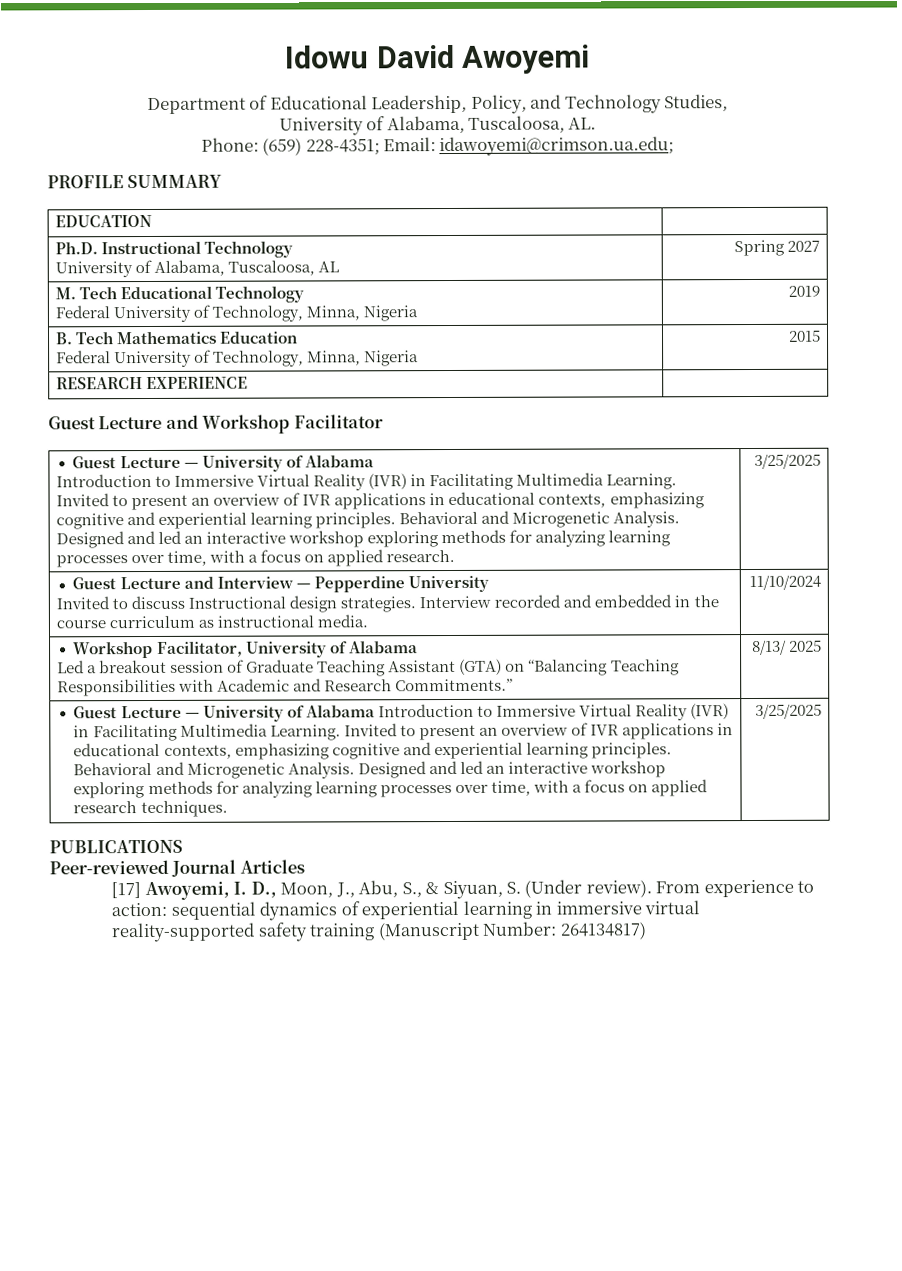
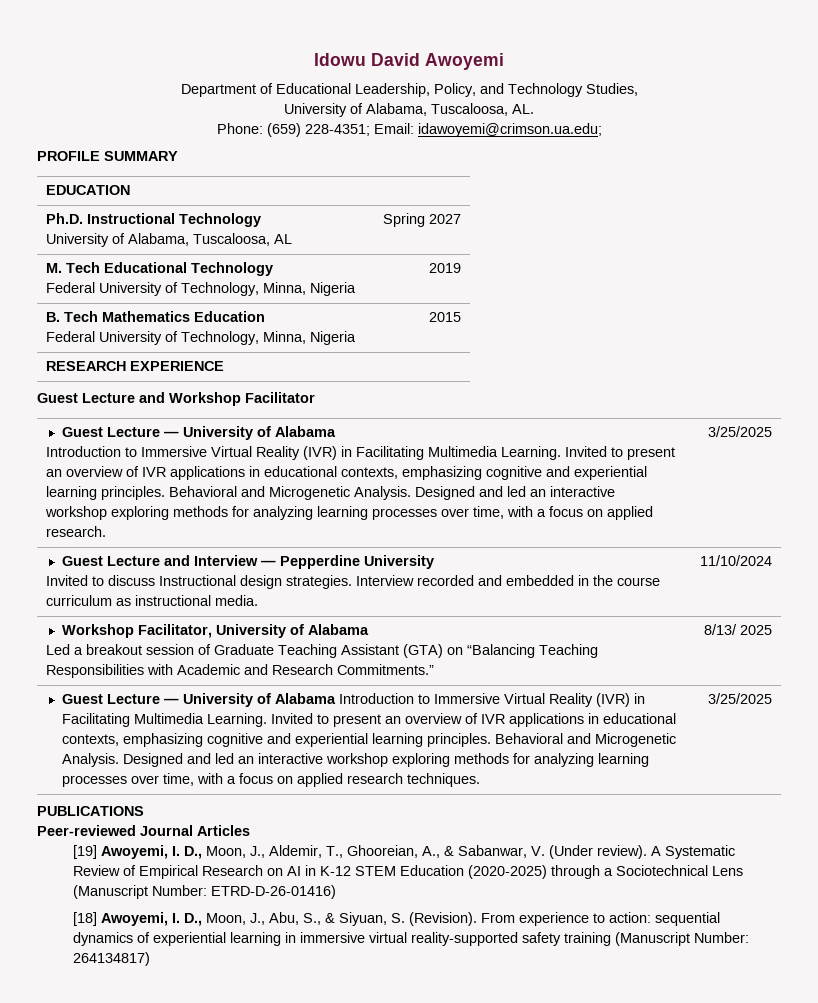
[111,882,142,899] [17] -> [72,845,735,859] [72,865,743,879] [72,885,336,899] [72,912,97,926] [19] Awoyemi, I. D., Moon, J., Aldemir, T., Ghooreian, A., & Sabanwar, V. (Under review). A Systematic Review of Empirical Research on AI in K-12 STEM Education (2020-2025) through a Sociotechnical Lens (Manuscript Number: ETRD-D-26-01416) // [18]
[524,879,652,898] (Under review). -> [408,912,477,926] (Revision).

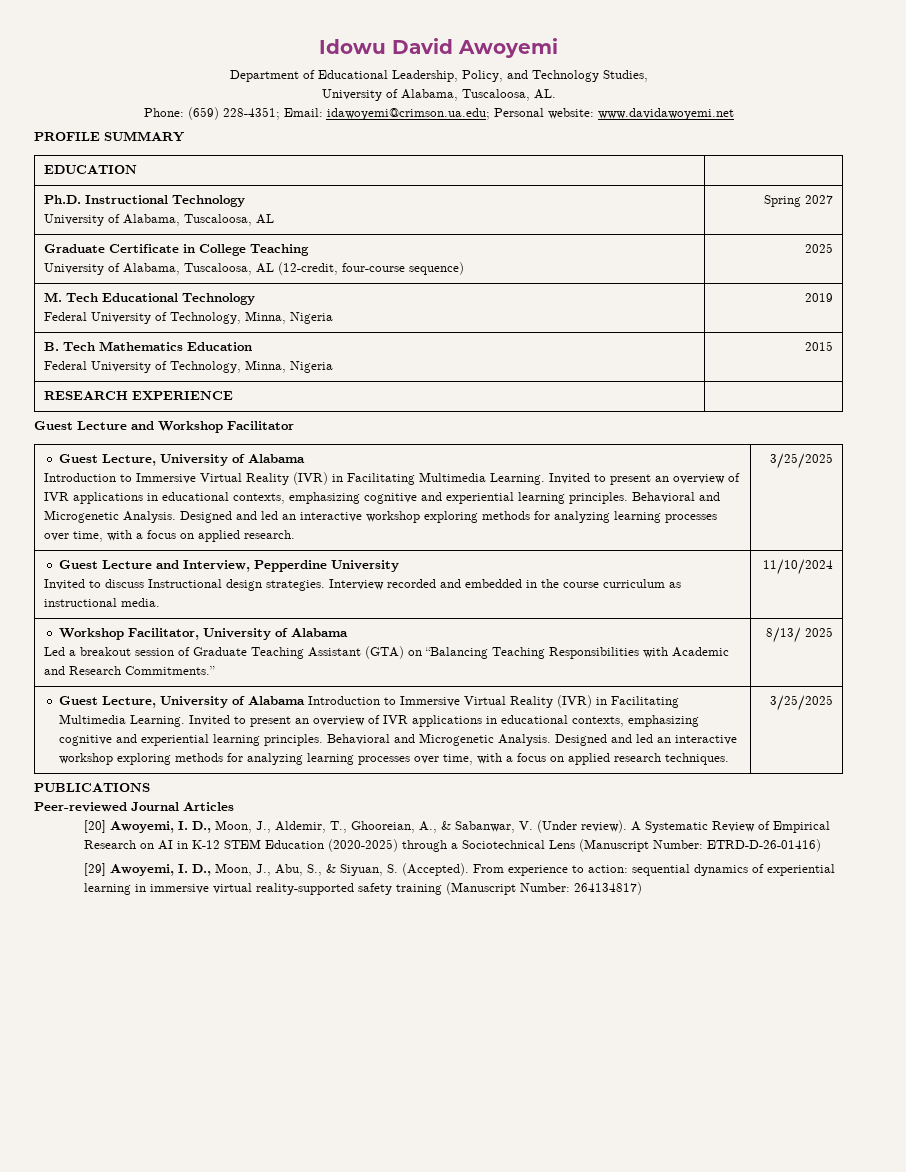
(602, 130) none -> [493,108,734,120] Personal website: www.davidawoyemi.net
(461, 219) none -> [44,244,310,256] [44,262,465,275] [804,243,833,253] // Graduate Certificate in College Teaching // University of Alabama, Tuscaloosa, AL (12-credit, four-course sequence) | 2025
[107,427,180,437] Lecture — -> [101,454,156,466] Lecture,
[194,555,277,566] Interview — -> [182,560,250,572] Interview,
[107,694,180,704] Lecture — -> [101,696,156,708] Lecture,
[72,845,97,859] [19] -> [84,820,107,833] [20]
[72,912,97,926] [18] -> [84,863,107,876] [29]
[408,912,477,926] (Revision). -> [402,863,470,876] (Accepted).

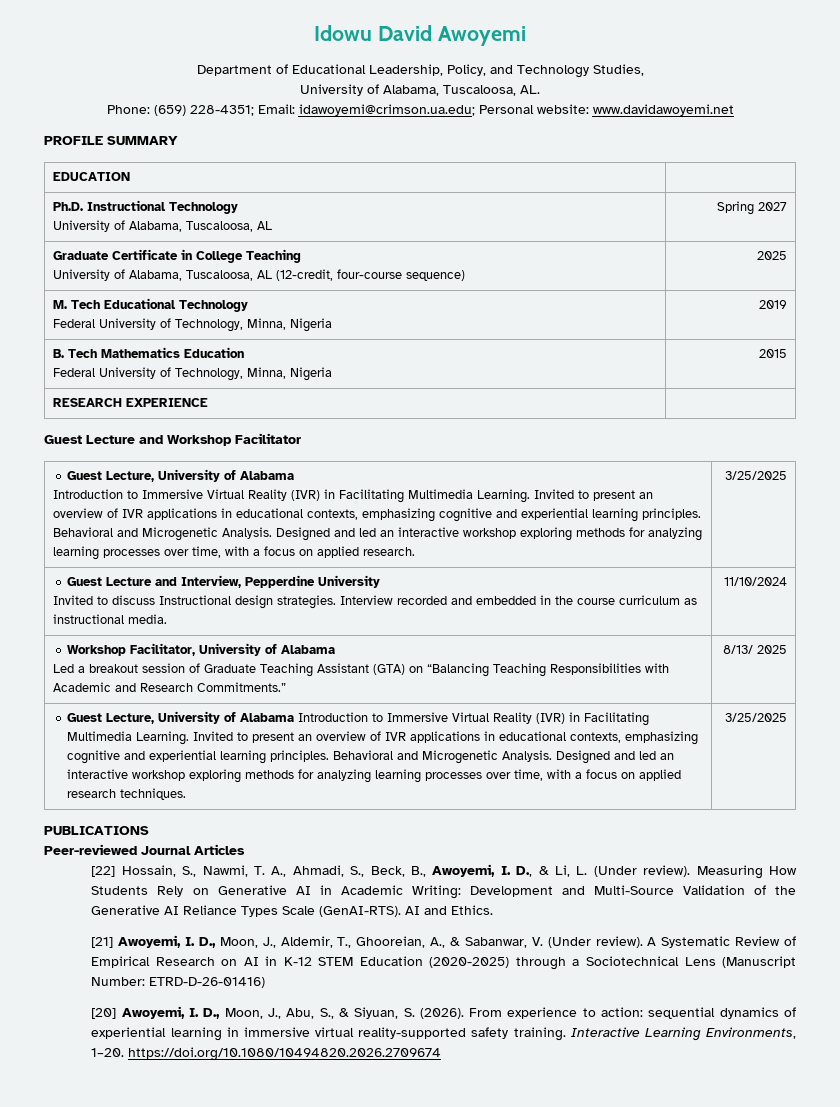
[84,820,107,833] [20] -> [91,864,797,879] [91,885,796,899] [91,905,494,917] [91,937,114,948] [22] Hossain, S., Nawmi, T. A., Ahmadi, S., Beck, B., Awoyemi, I. D., & Li, L. (Under review). Measuring How Students Rely on Generative AI in Academic Writing: Development and Multi-Source Validation of the Generative AI Reliance Types Scale (GenAI-RTS). AI and Ethics. // [21]
[84,863,107,876] [29] -> [91,1008,117,1019] [20]
[402,863,470,876] (Accepted). -> [419,1008,464,1019] (2026).
[396,882,643,895] training (Manuscript Number: 264134817) -> [513,1027,796,1041] [91,1047,442,1061] training. Interactive Learning Environments, 1–20. https://doi.org/10.1080/10494820.2026.2709674

